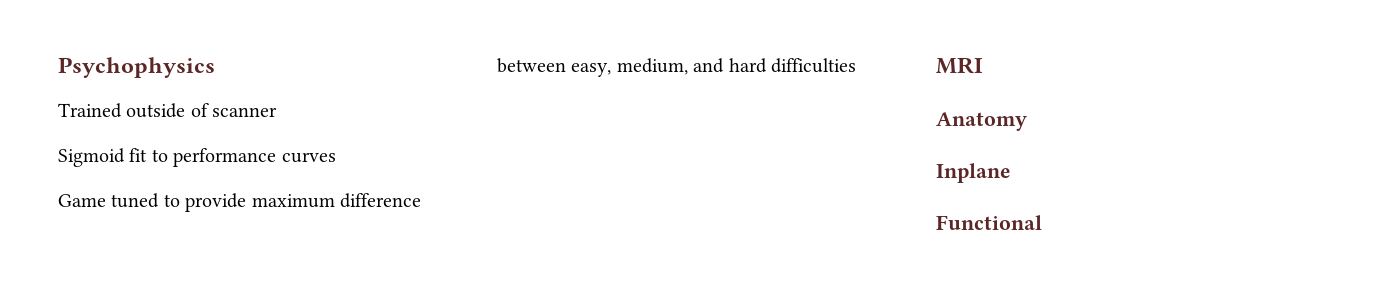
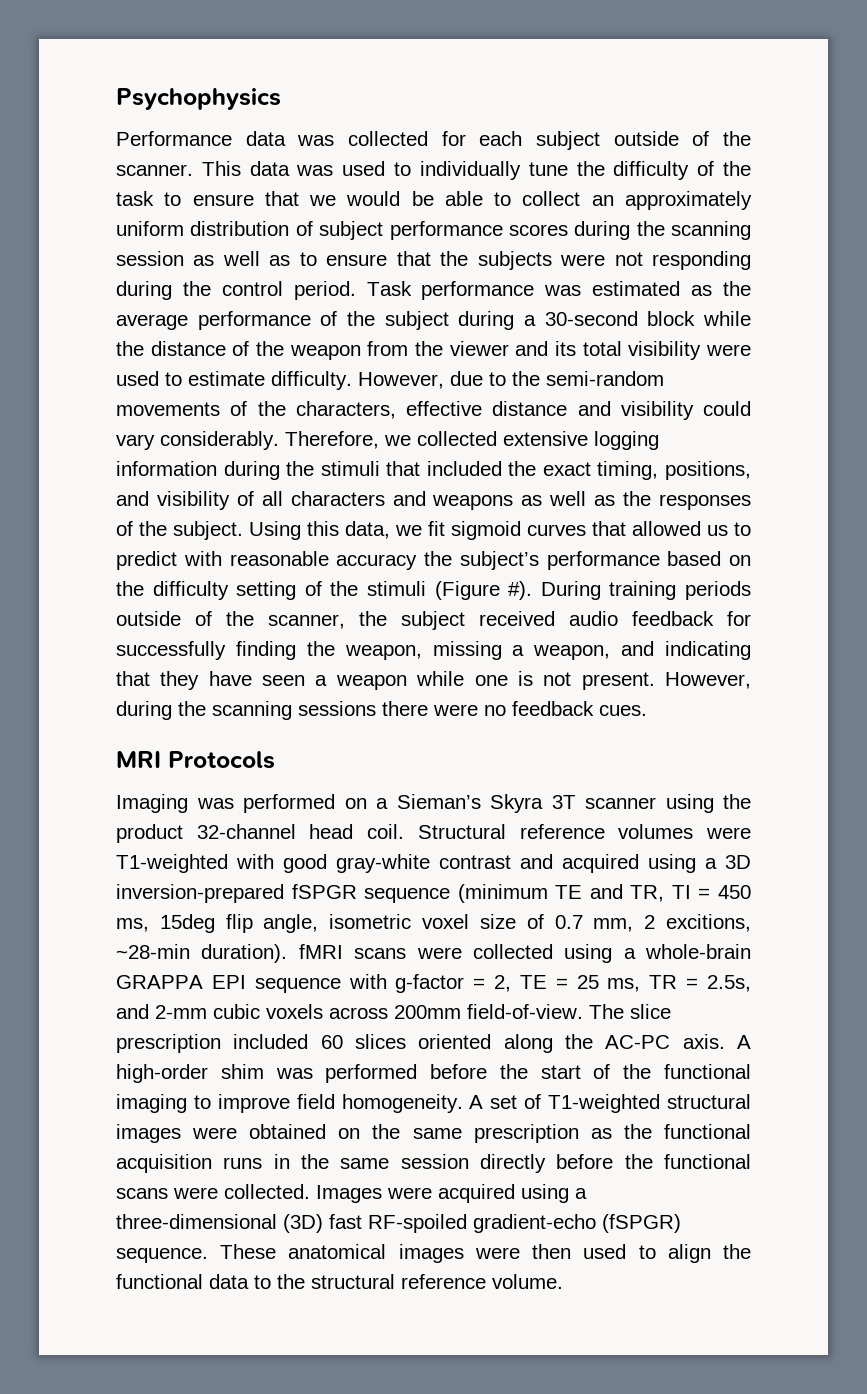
[58,103,278,118] [58,148,336,167] [58,193,421,212] [497,58,856,77] [936,57,983,74] [936,112,1027,131] [936,163,1011,183] [936,215,1042,230] Trained outside of scanner // Sigmoid fit to performance curves // Game tuned to provide maximum difference between easy, medium, and hard difficulties // MRI // Anatomy // Inplane // Functional -> [116,131,751,150] [116,161,751,180] [116,191,752,210] [116,221,751,240] [116,251,751,270] [116,281,752,300] [116,311,751,330] [116,341,751,360] [116,371,664,390] [116,401,751,420] [116,431,659,450] [116,461,751,480] [116,491,752,510] [116,521,751,540] [116,551,751,570] [116,581,752,600] [116,611,751,630] [116,641,751,660] [116,671,752,690] [116,701,647,720] [116,751,275,769] [116,794,751,813] [116,824,751,843] [116,854,751,873] [116,884,751,903] [116,914,751,933] [116,944,751,963] [116,974,751,993] [116,1004,671,1019] [116,1034,751,1053] [116,1064,751,1083] [116,1094,752,1113] [116,1124,751,1143] [116,1154,751,1173] [116,1184,587,1203] [116,1214,681,1233] [116,1244,751,1263] [116,1274,563,1289] Performance data was collected for each subject outside of the scanner. This data was used to individually tune the difficulty of the task to ensure that we would be able to collect an approximately uniform distribution of subject performance scores during the scanning session as well as to ensure that the subjects were not responding during the control period. Task performance was estimated as the average performance of the subject during a 30-second block while the distance of the weapon from the viewer and its total visibility were used to estimate difficulty. However, due to the semi-random movements of the characters, effective distance and visibility could vary considerably. Therefore, we collected extensive logging information during the stimuli that included the exact timing, positions, and visibility of all characters and weapons as well as the responses of the subject. Using this data, we fit sigmoid curves that allowed us to predict with reasonable accuracy the subject’s performance based on the difficulty setting of the stimuli (Figure #). During training periods outside of the scanner, the subject received audio feedback for successfully finding the weapon, missing a weapon, and indicating that they have seen a weapon while one is not present. However, during the scanning sessions there were no feedback cues. // MRI Protocols // Imaging was performed on a Sieman’s Skyra 3T scanner using the product 32-channel head coil. Structural reference volumes were T1-weighted with good gray-white contrast and acquired using a 3D inversion-prepared fSPGR sequence (minimum TE and TR, TI = 450 ms, 15deg flip angle, isometric voxel size of 0.7 mm, 2 excitions, ~28-min duration). fMRI scans were collected using a whole-brain GRAPPA EPI sequence with g-factor = 2, TE = 25 ms, TR = 2.5s, and 2-mm cubic voxels across 200mm field-of-view. The slice prescription included 60 slices oriented along the AC-PC axis. A high-order shim was performed before the start of the functional imaging to improve field homogeneity. A set of T1-weighted structural images were obtained on the same prescription as the functional acquisition runs in the same session directly before the functional scans were collected. Images were acquired using a three-dimensional (3D) fast RF-spoiled gradient-echo (fSPGR) sequence. These anatomical images were then used to align the functional data to the structural reference volume.

